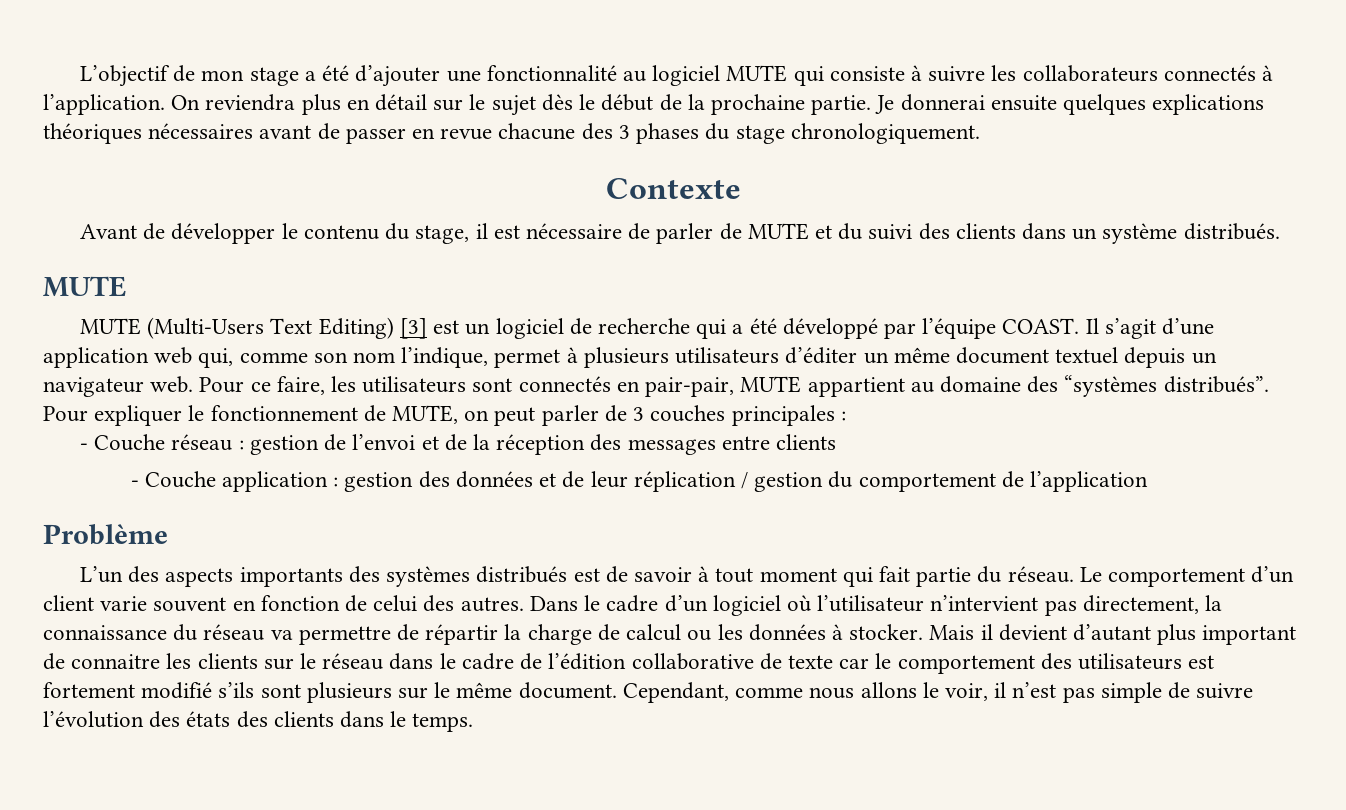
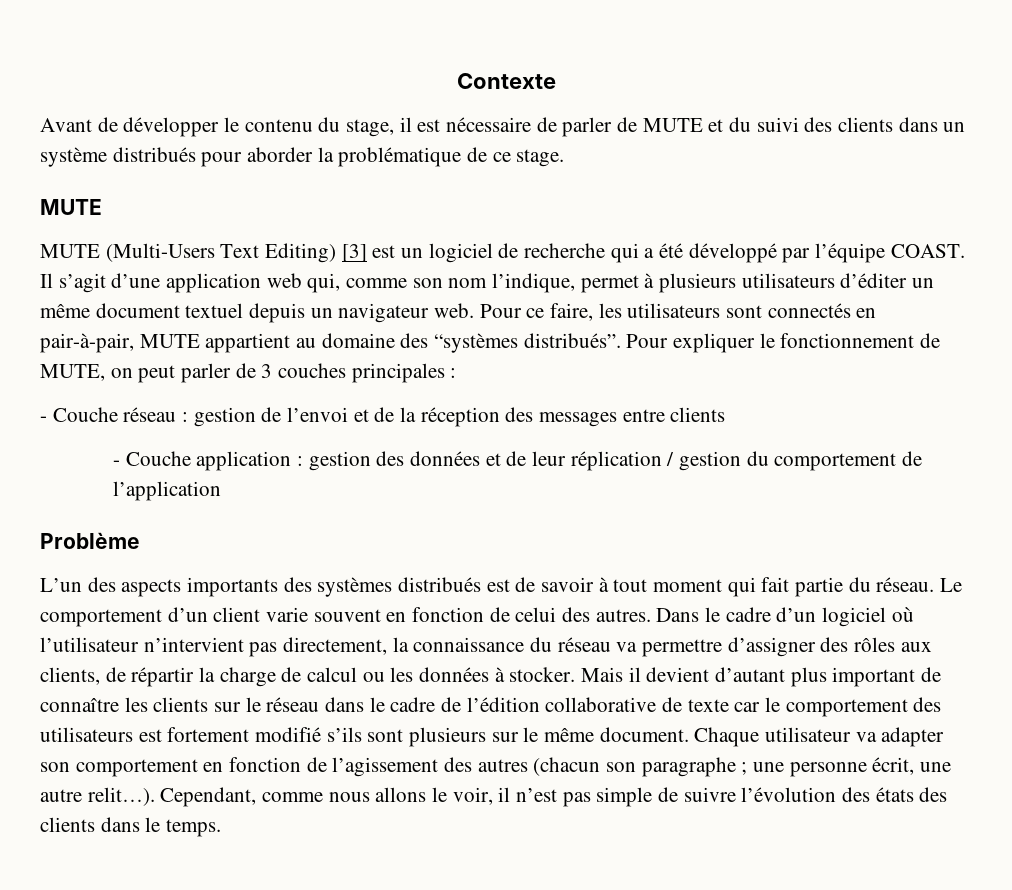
[80,65,1274,87] [43,94,1265,116] [43,123,980,144] L’objectif de mon stage a été d’ajouter une fonctionnalité au logiciel MUTE qui consiste à suivre les collaborateurs connectés à l’application. On reviendra plus en détail sur le sujet dès le début de la prochaine partie. Je donnerai ensuite quelques explications théoriques nécessaires avant de passer en revue chacune des 3 phases du stage chronologiquement. // -> (456, 81) none
[1183,223,1280,240] distribués. -> [112,147,565,167] distribués pour aborder la problématique de ce stage.
[645,377,735,397] pair-pair, -> [40,333,134,353] pair-à-pair,
(391, 635) none -> [727,637,932,657] [40,667,100,685] d’assigner des rôles aux clients,
[71,654,161,669] connaitre -> [40,698,119,712] connaître
(617, 690) none -> [694,727,945,747] [40,757,952,777] [40,787,155,806] Chaque utilisateur va adapter son comportement en fonction de l’agissement des autres (chacun son paragraphe ; une personne écrit, une autre relit…).

